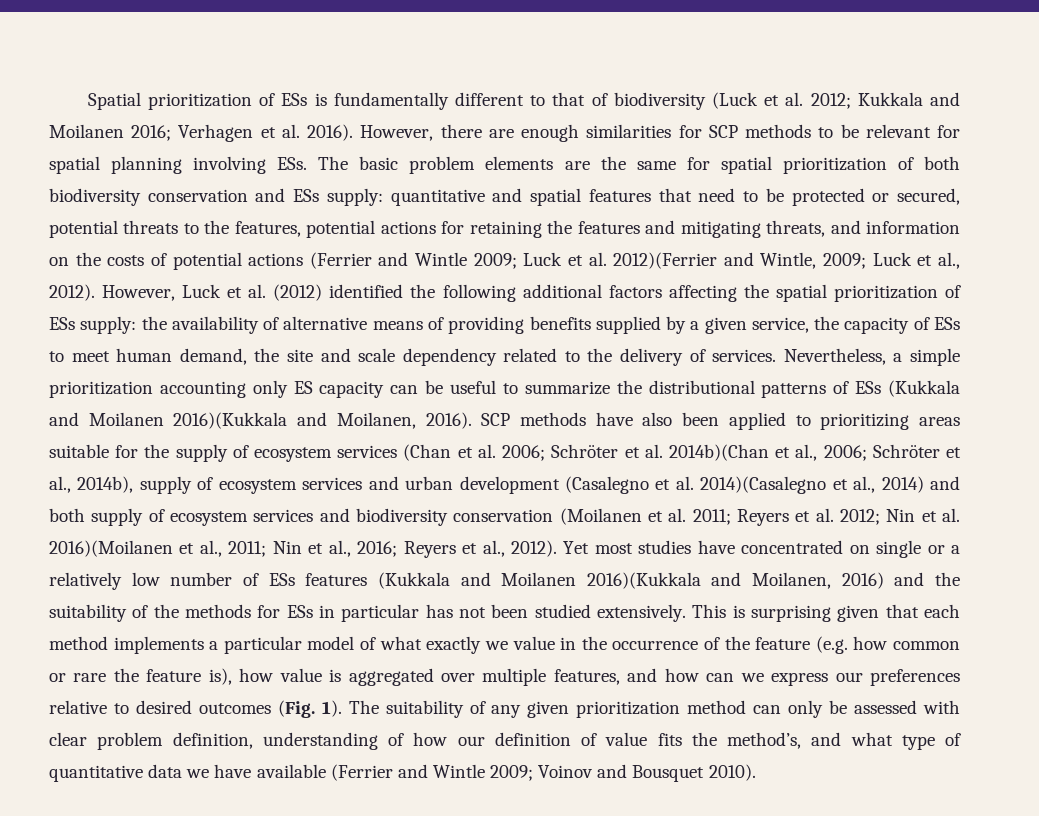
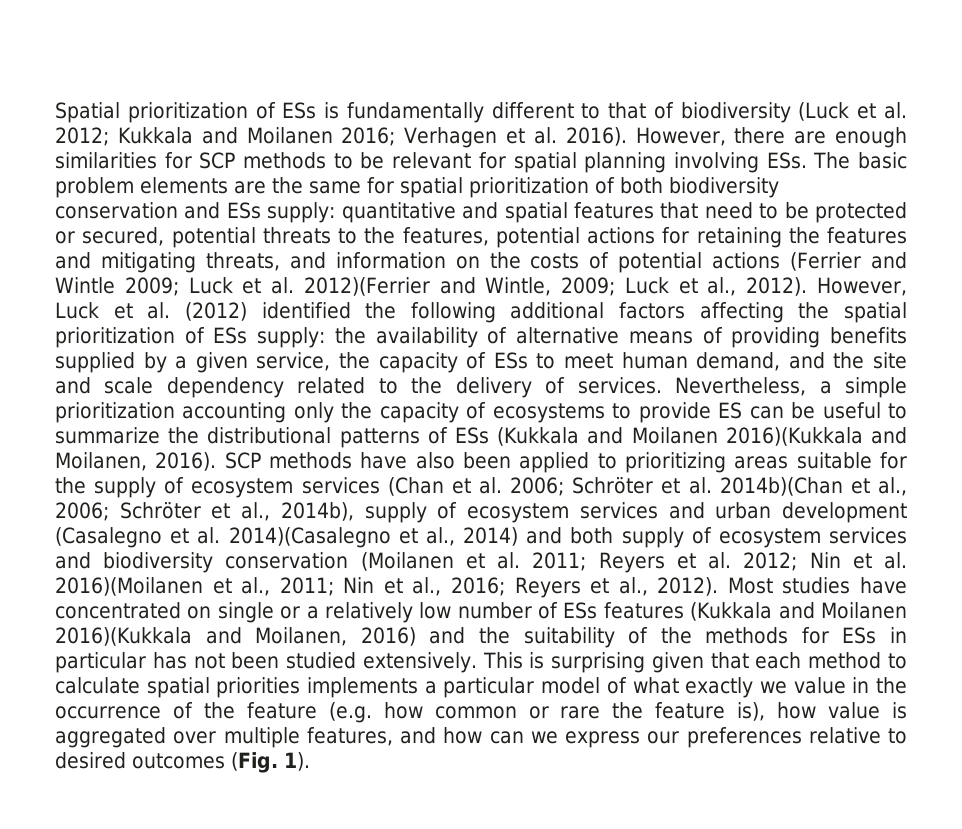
(247, 356) none -> [788,352,825,369] and
[293,381,385,398] ES capacity -> [341,402,743,423] the capacity of ecosystems to provide ES
[563,541,633,554] Yet most -> [727,577,773,594] Most
(108, 643) none -> [888,653,908,669] [55,677,301,698] to calculate spatial priorities
[348,700,961,718] [49,732,961,750] [49,764,756,782] The suitability of any given prioritization method can only be assessed with clear problem definition, understanding of how our definition of value fits the method’s, and what type of quantitative data we have available (Ferrier and Wintle 2009; Voinov and Bousquet 2010). -> (310, 761) none

